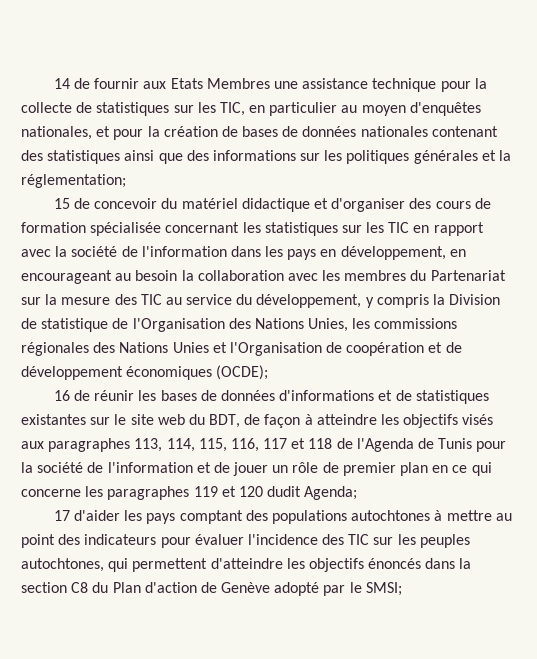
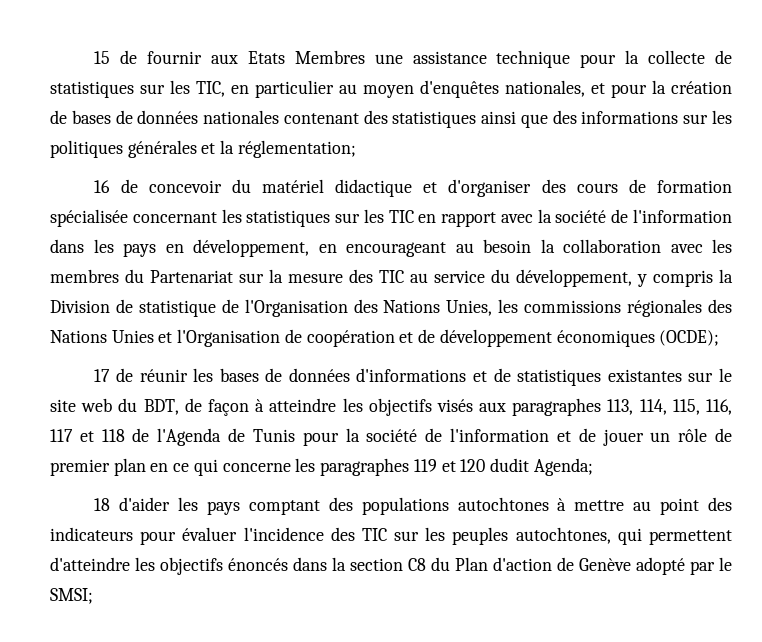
[53,78,70,89] 14 -> [94,51,111,64] 15
[53,198,70,209] 15 -> [94,180,111,193] 16
[53,390,70,401] 16 -> [94,369,111,382] 17
[53,510,70,521] 17 -> [94,498,111,511] 18

